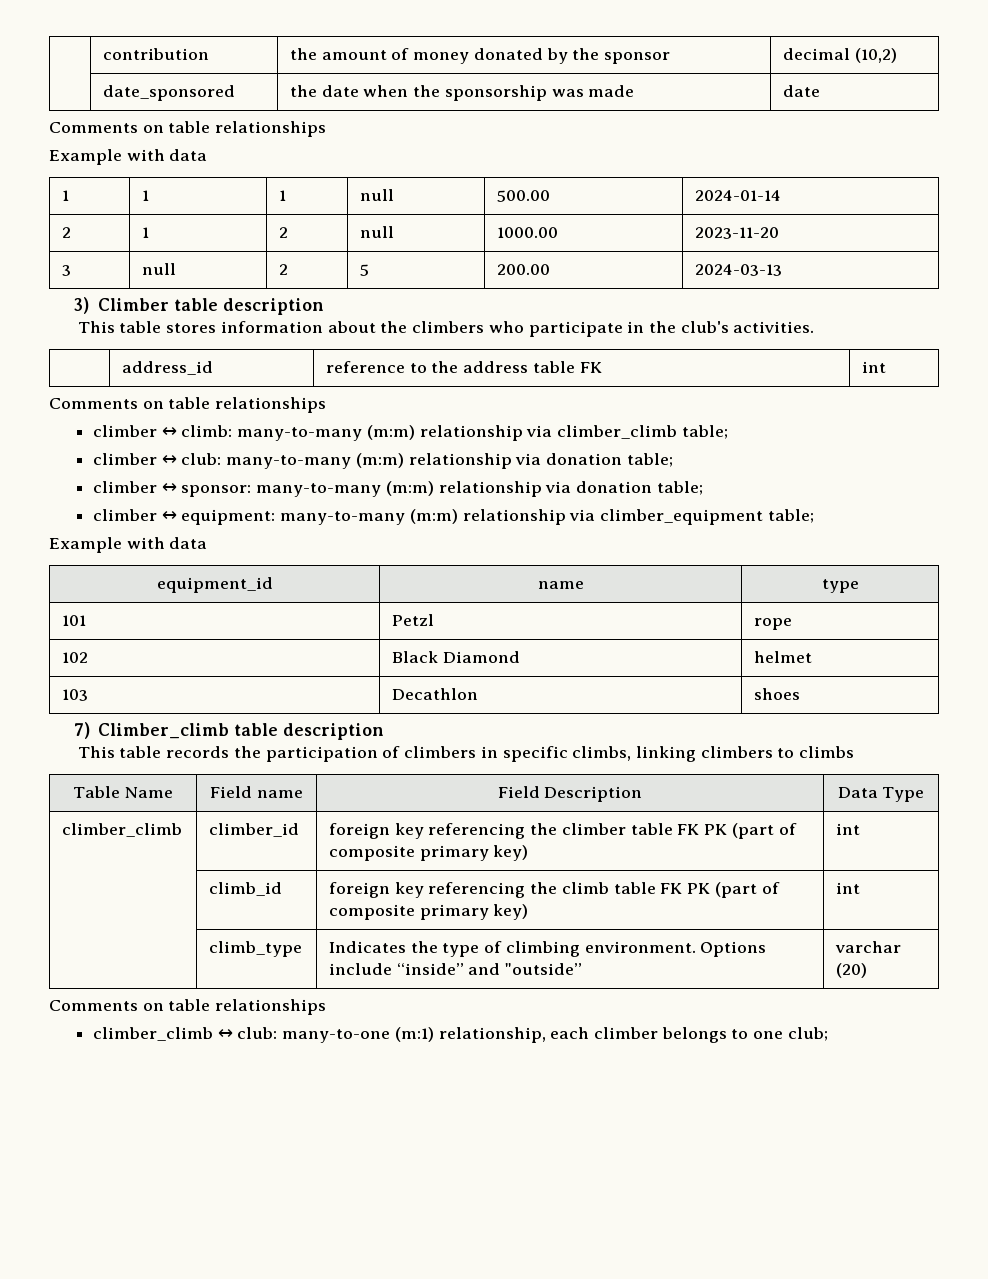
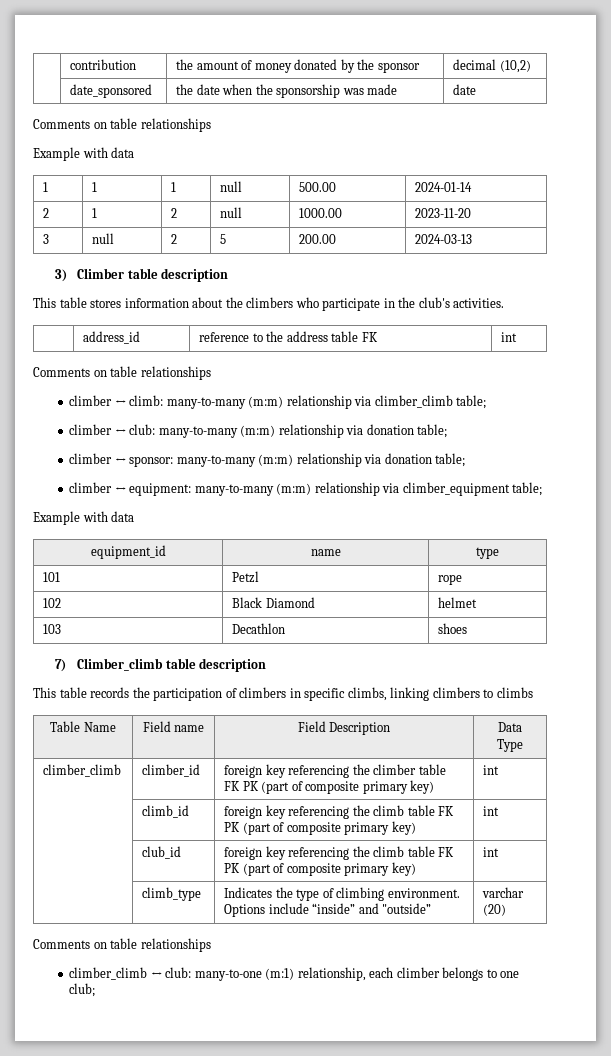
(861, 888) none -> [142,846,182,859] [224,846,455,860] [224,862,416,876] [483,847,500,857] // | club_id | foreign key referencing the climb table FK PK (part of composite primary key) | int

